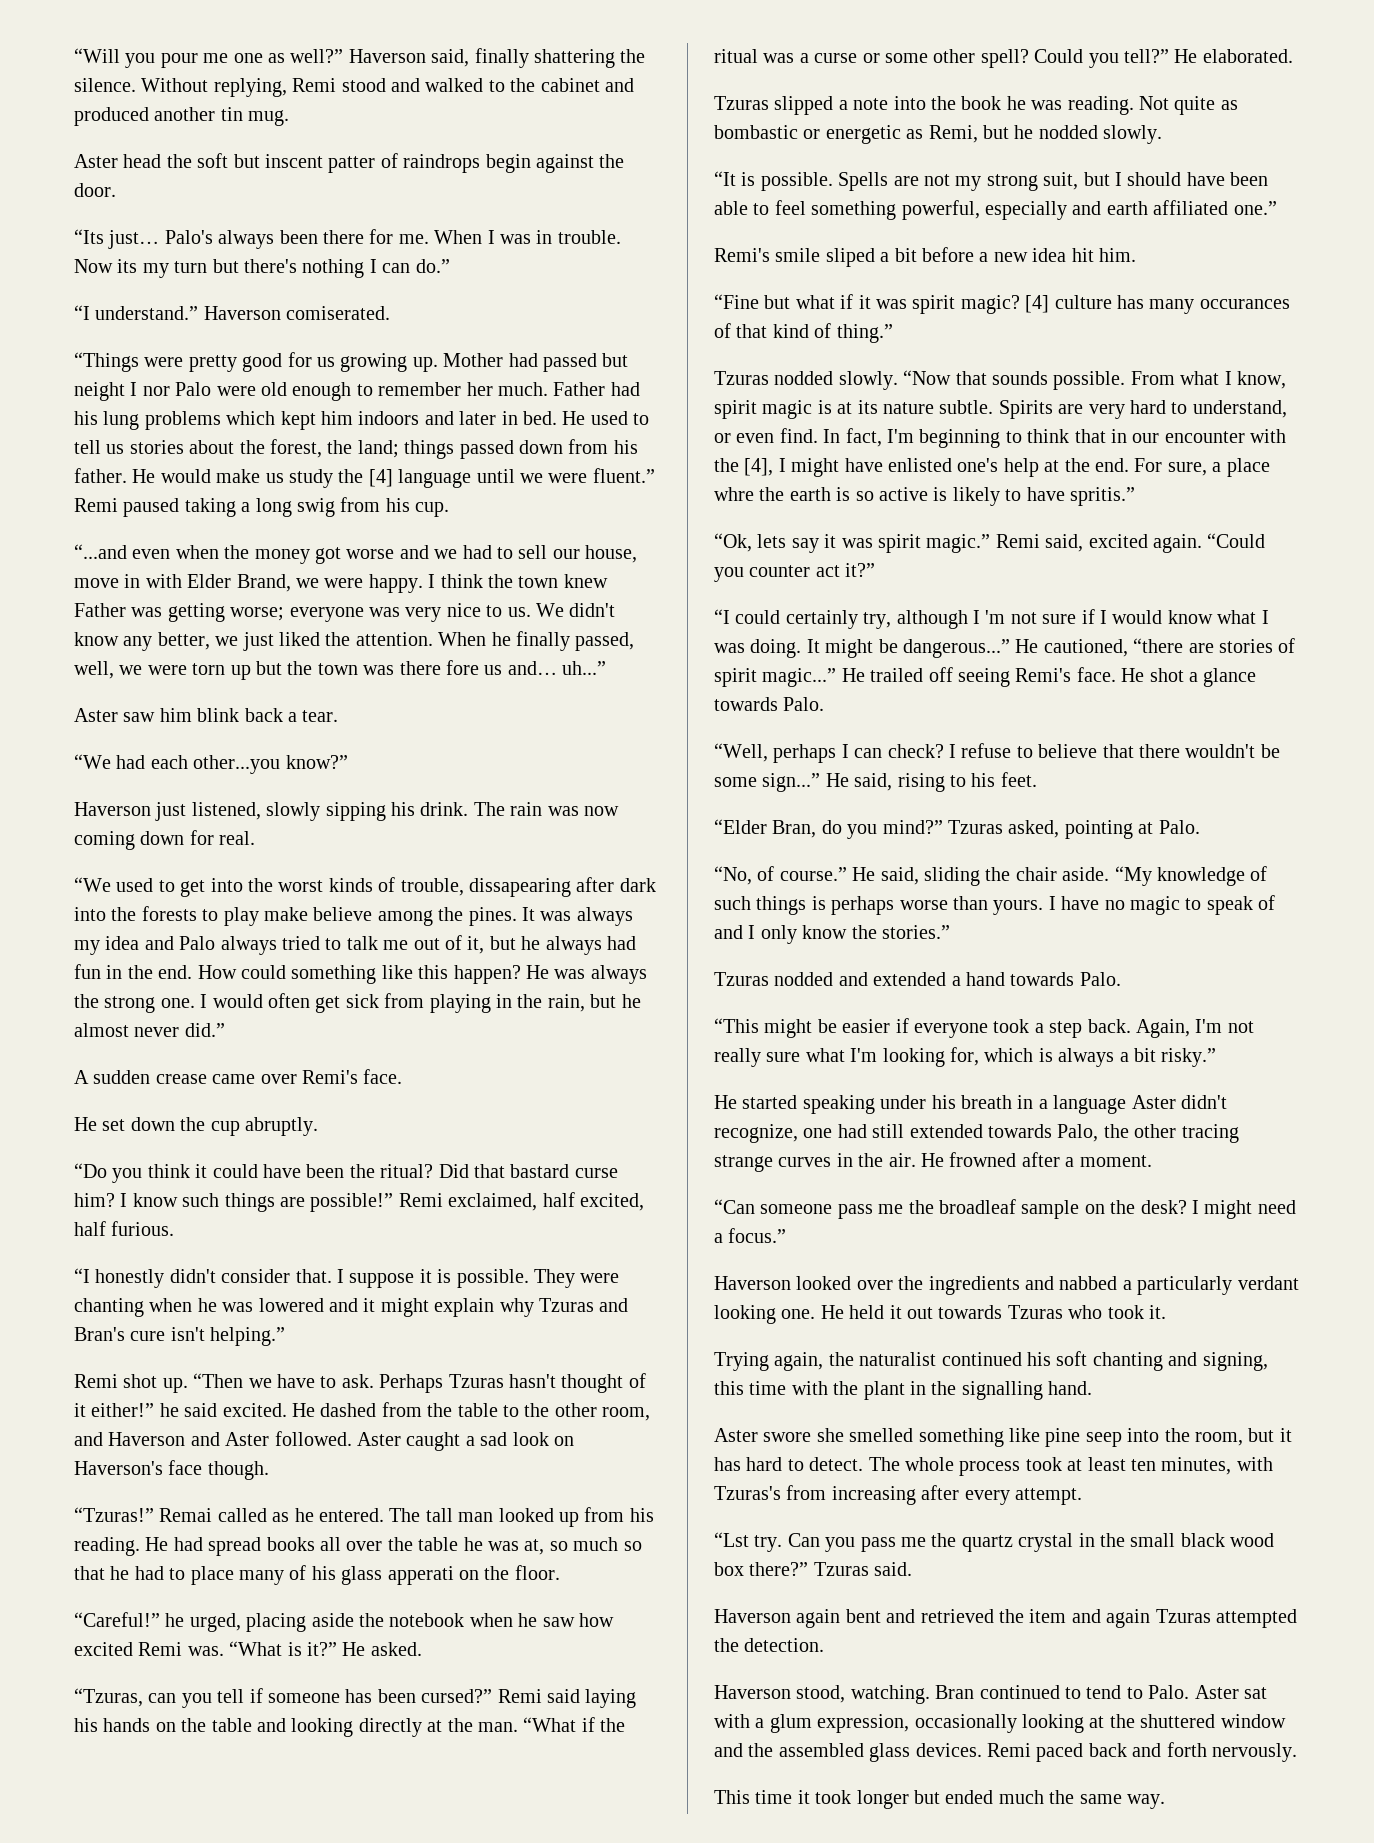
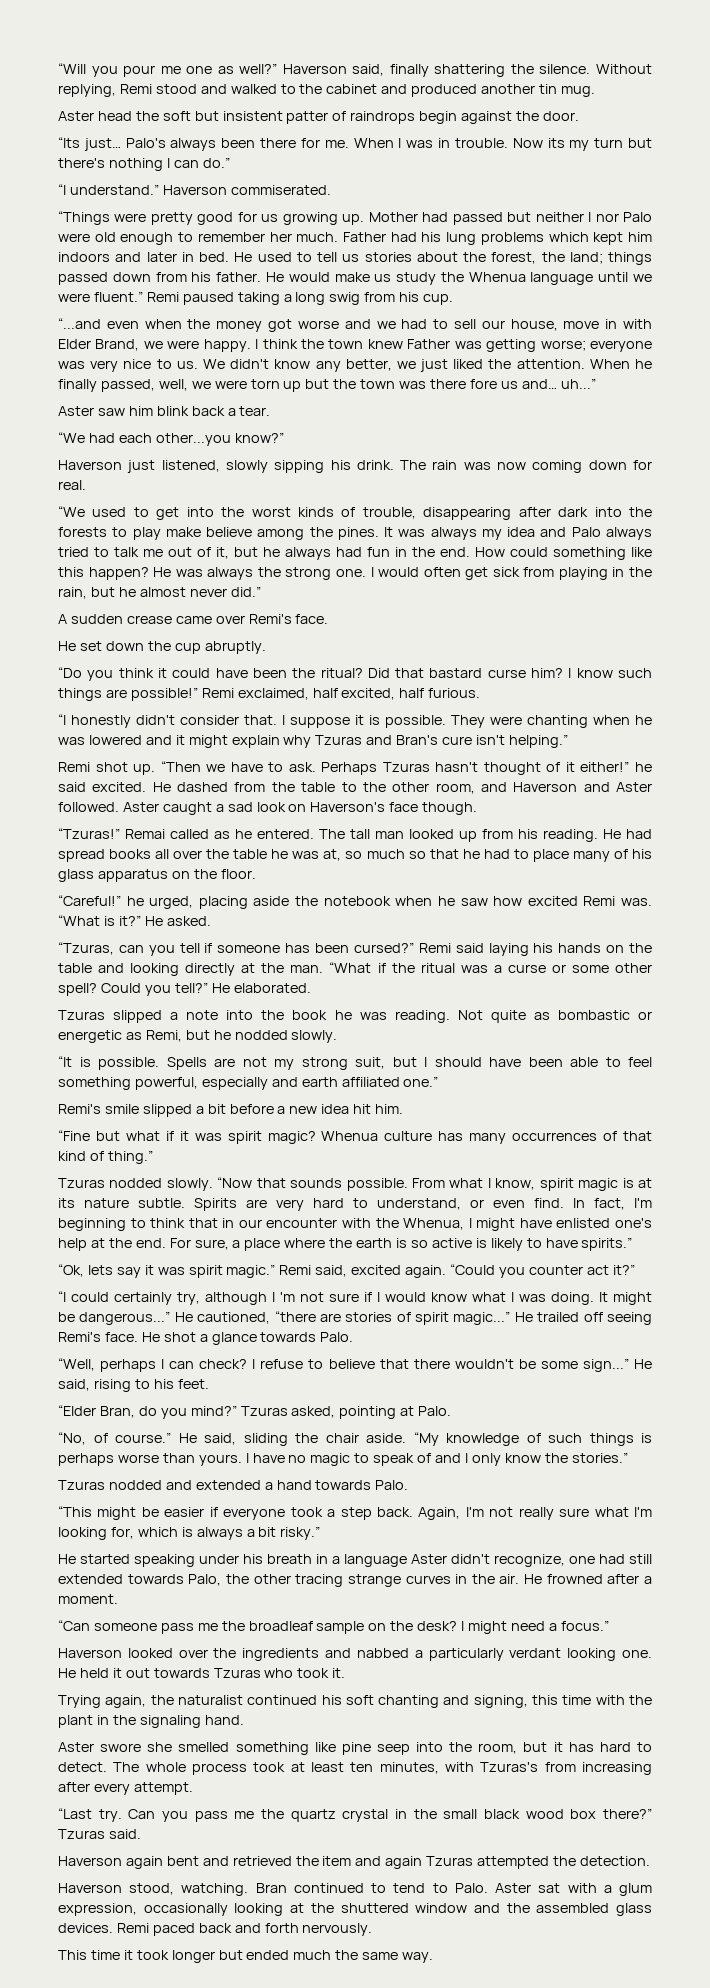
[265,154,323,168] inscent -> [222,111,283,121] insistent
[286,306,391,320] comiserated. -> [230,185,331,195] commiserated.
[74,382,125,401] neight -> [535,212,584,222] neither
[368,469,393,487] [4] -> [468,272,526,282] Whenua
[469,878,571,897] dissapearing -> [423,507,512,520] disappearing
[387,1566,454,1585] apperati -> [97,869,168,882] apparatus
[825,248,875,267] sliped -> [142,1104,192,1117] slipped
[1025,295,1050,313] [4] -> [321,1131,379,1141] Whenua
[1199,299,1290,309] occurances -> [512,1132,598,1141] occurrences
[744,458,774,476] [4], -> [403,1218,465,1230] Whenua,
[714,487,754,501] whre -> [284,1238,326,1248] where
[1070,487,1135,506] spritis.” -> [581,1237,633,1251] spirits.”
[961,1381,1043,1400] signalling -> [139,1715,201,1728] signaling
[714,1532,749,1547] “Lst -> [58,1808,92,1819] “Last

